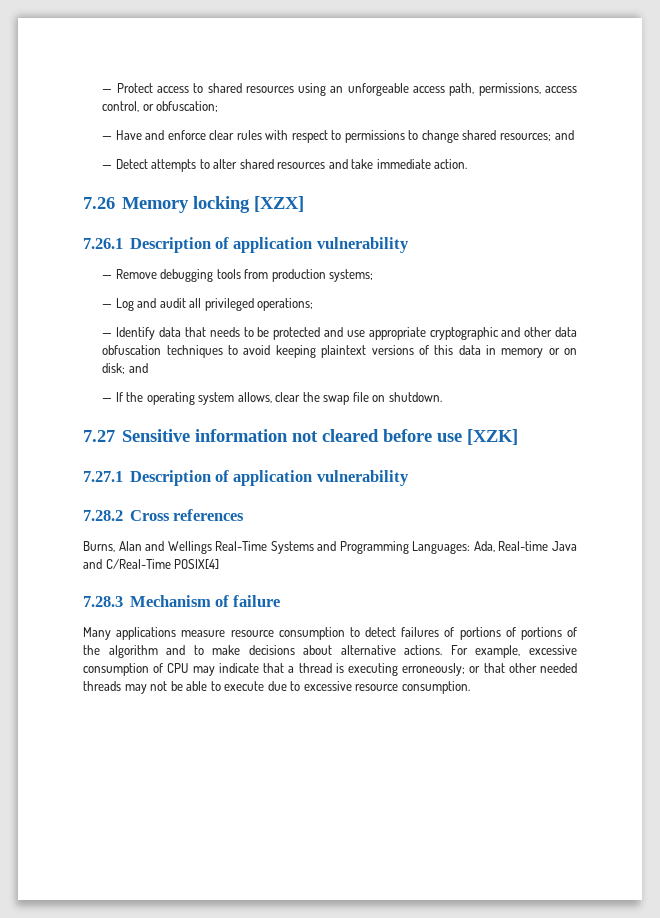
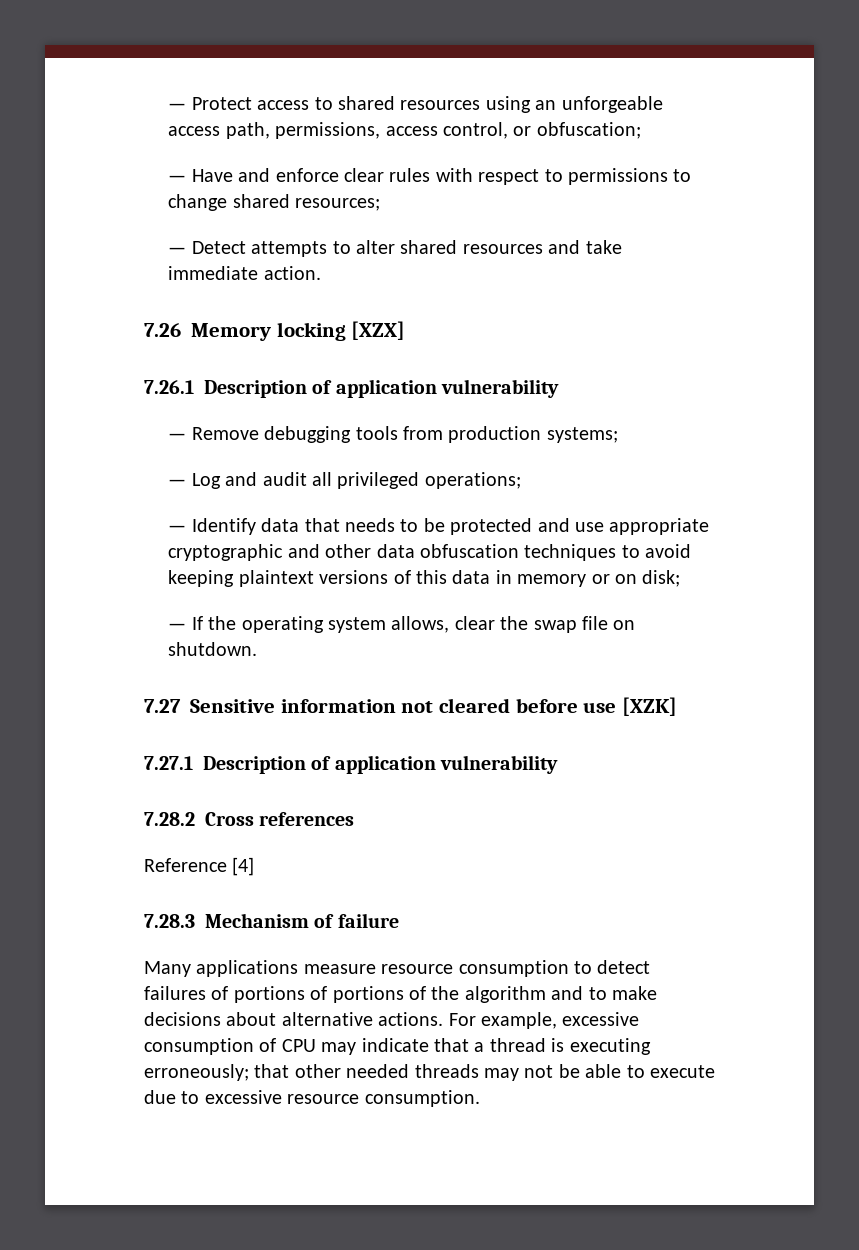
[554,130,574,140] and -> (381, 204) none
[128,363,148,373] and -> (681, 578) none
[83,541,577,554] [83,559,220,569] Burns, Alan and Wellings Real-Time Systems and Programming Languages: Ada, Real-time Java and C/Real-Time POSIX[4] -> [144,857,255,876] Reference [4]
[469,666,481,673] or -> (249, 1072) none

